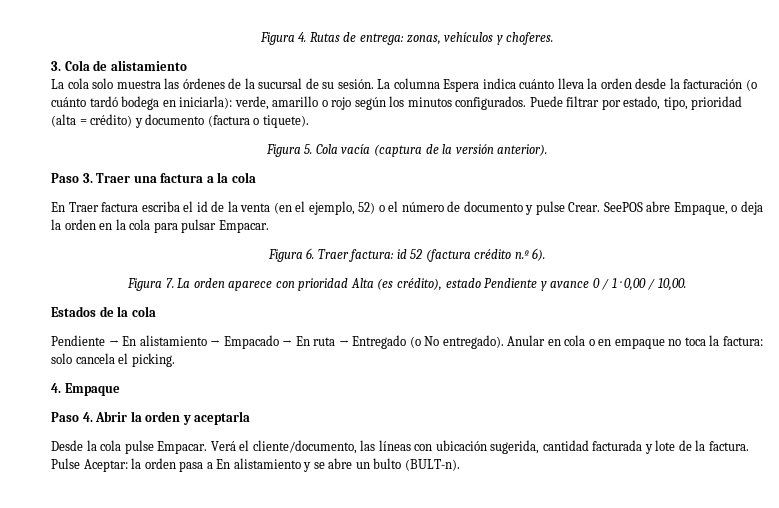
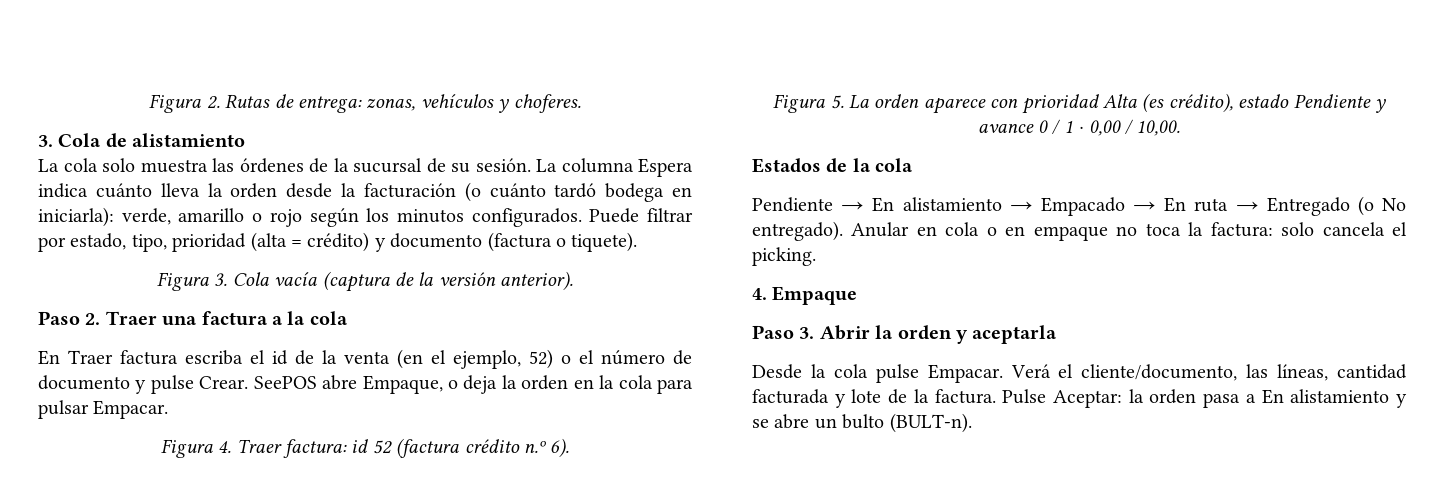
[259,32,307,45] Figura 4. -> [149,94,220,113] Figura 2.
[304,144,313,154] 5. -> [214,273,228,286] 3.
[82,173,93,183] 3. -> [85,313,101,325] 2.
[306,248,315,259] 6. -> [218,441,232,453] 4.
[165,278,174,288] 7. -> [830,95,844,109] 5.
[82,412,93,422] 4. -> [799,327,815,339] 3.
[378,440,540,454] líneas con ubicación sugerida, -> [1277,364,1329,381] líneas,

